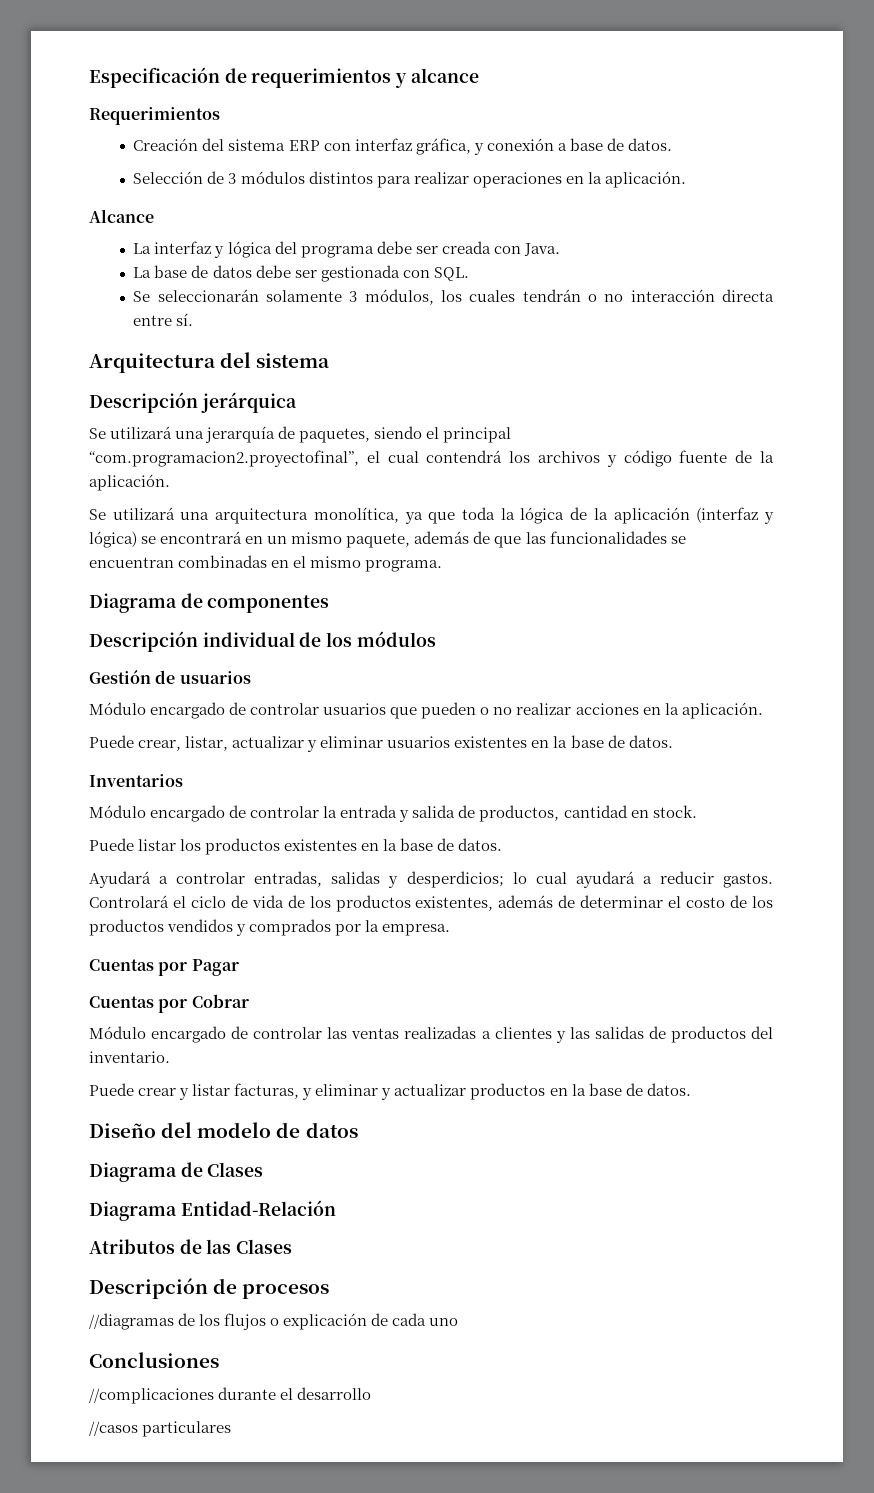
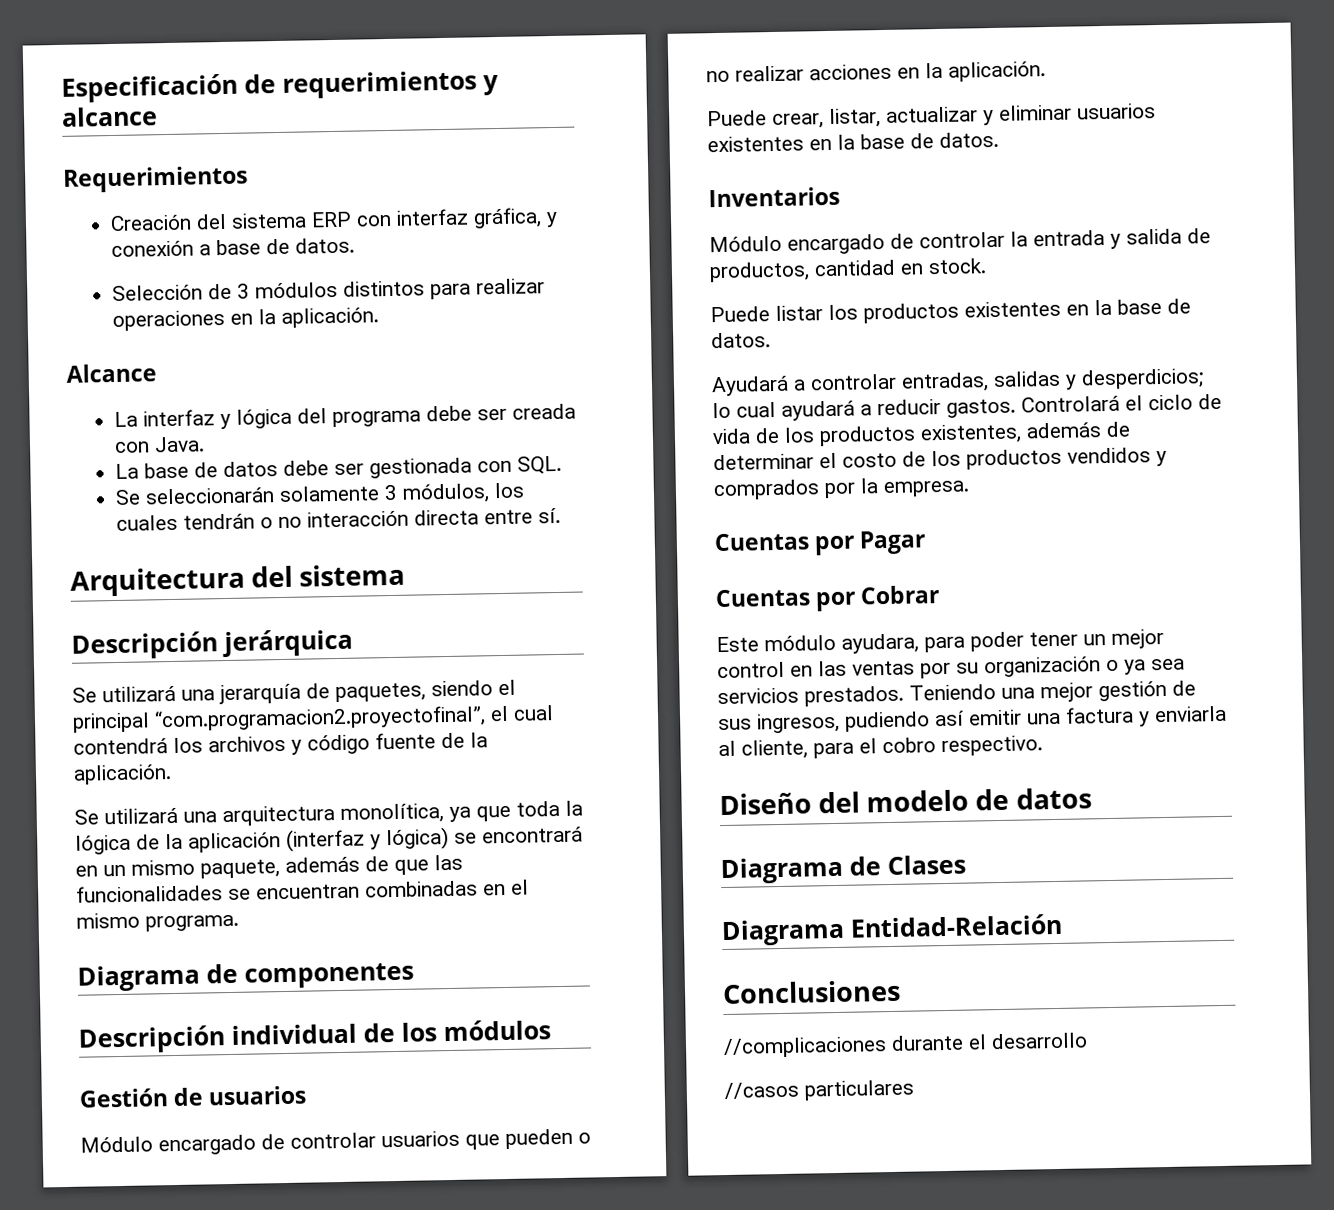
[89,1026,773,1043] [89,1051,170,1063] [89,1083,691,1100] Módulo encargado de controlar las ventas realizadas a clientes y las salidas de productos del inventario. // Puede crear y listar facturas, y eliminar y actualizar productos en la base de datos. -> [716,628,1164,654] [717,656,1185,679] [717,680,1196,707] [718,705,1227,734] [718,735,1043,760] Este módulo ayudara, para poder tener un mejor control en las ventas por su organización o ya sea servicios prestados. Teniendo una mejor gestión de sus ingresos, pudiendo así emitir una factura y enviarla al cliente, para el cobro respectivo.
[89,1239,293,1254] [89,1278,330,1299] [89,1313,459,1330] // Atributos de las Clases // Descripción de procesos // //diagramas de los flujos o explicación de cada uno -> (1063, 925) none

